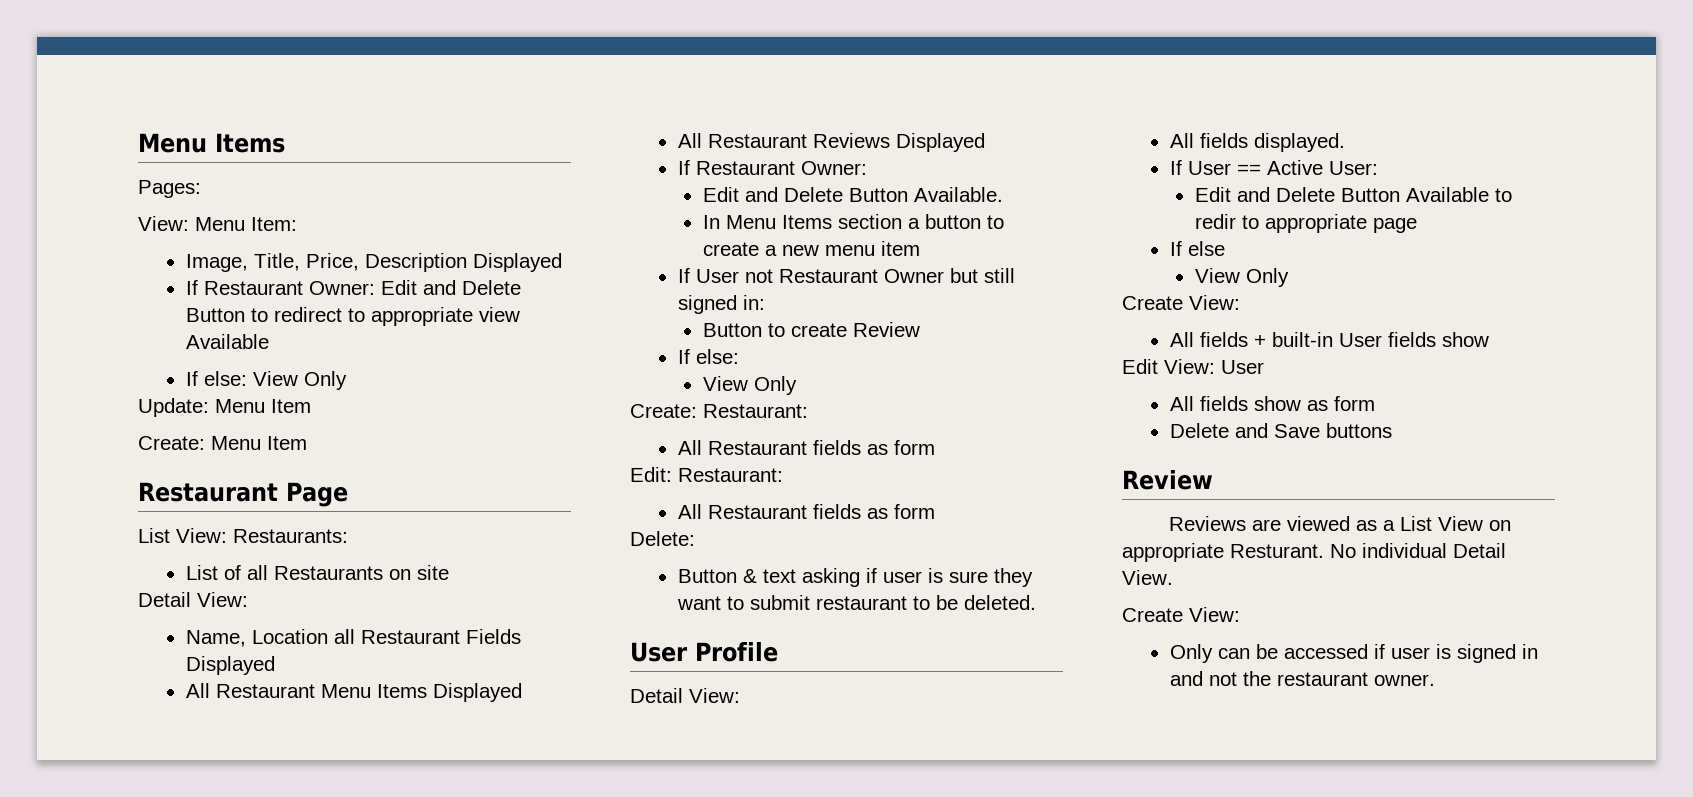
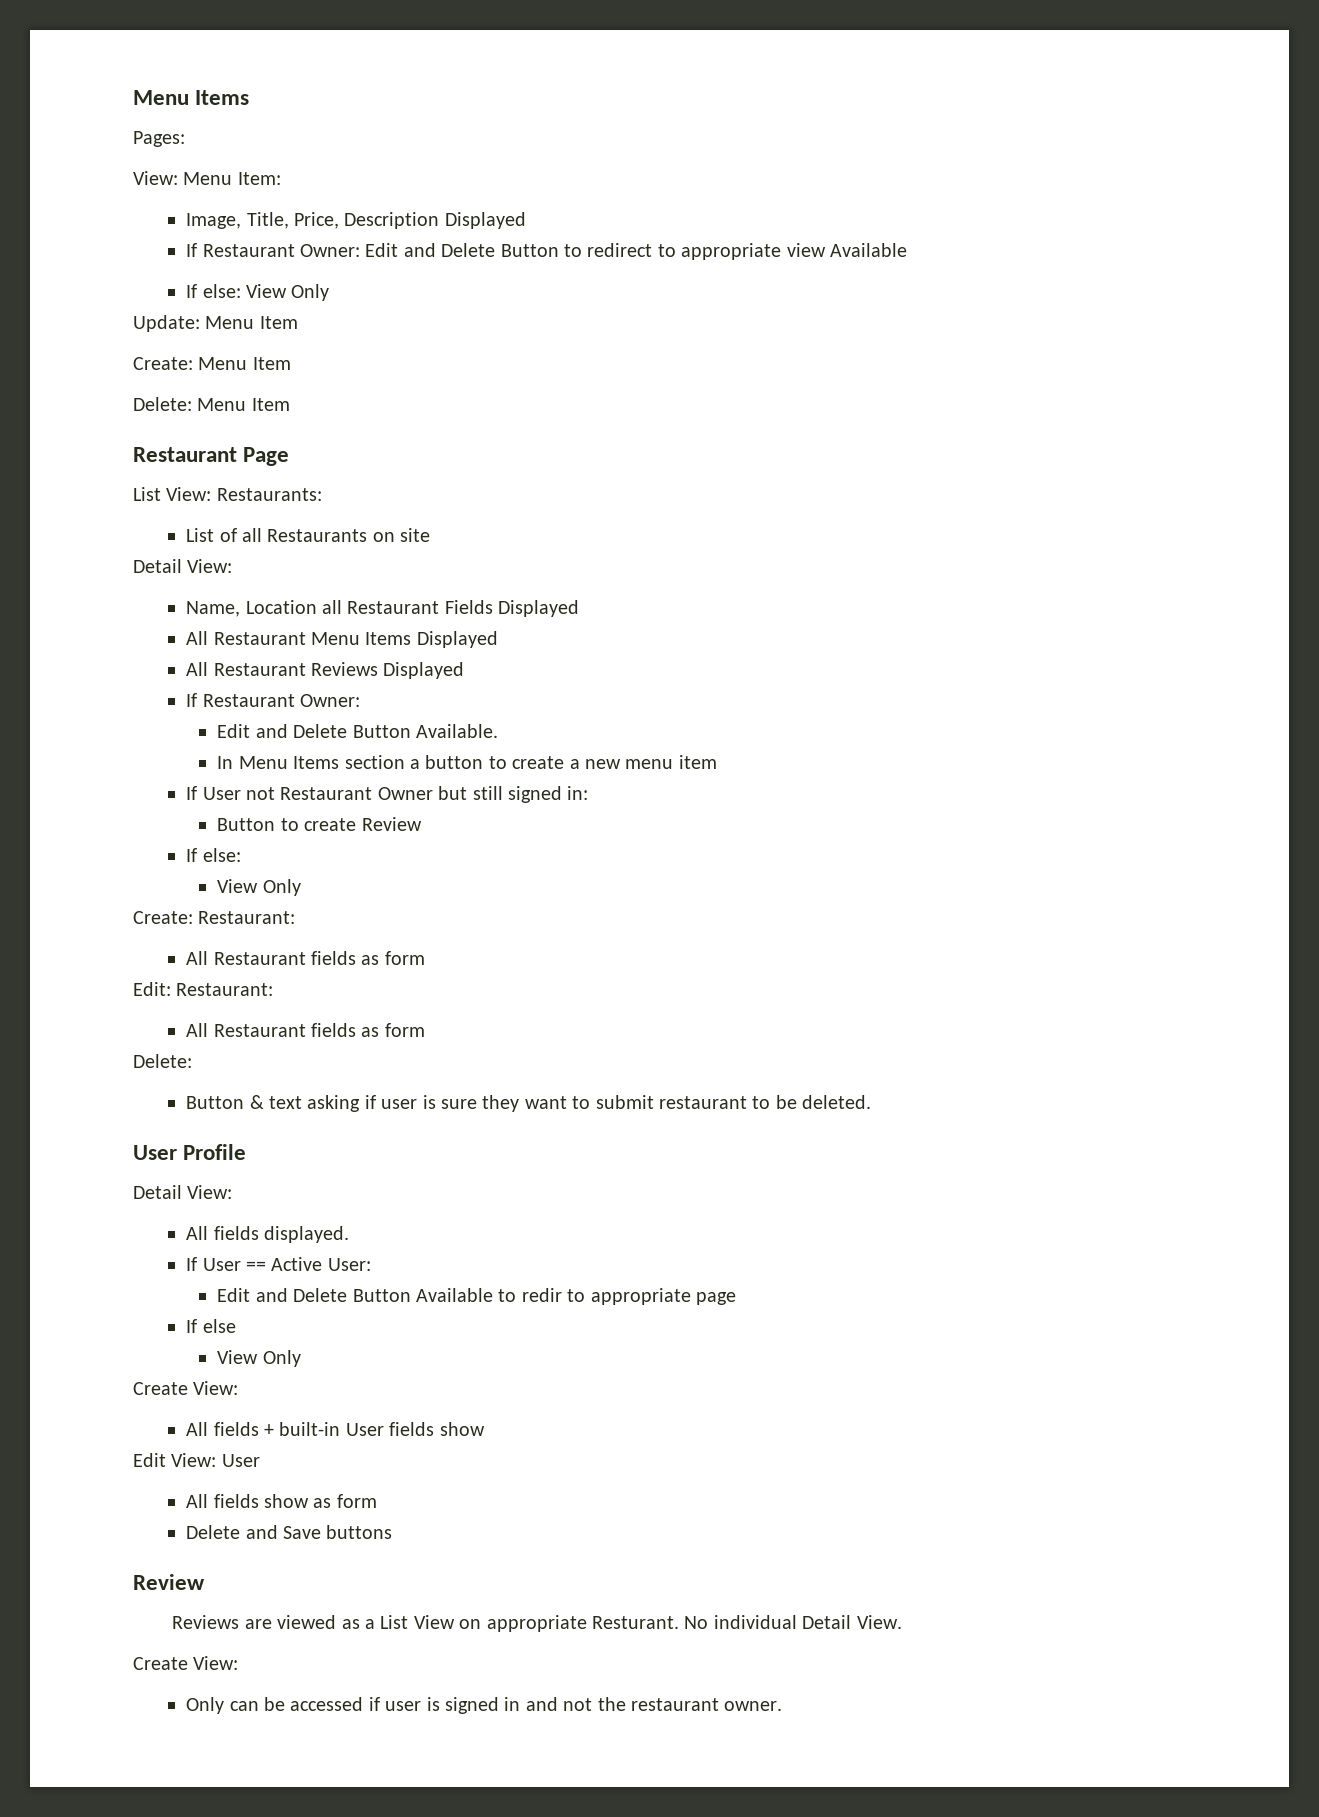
(307, 443) none -> [133,397,290,411] // Delete: Menu Item

